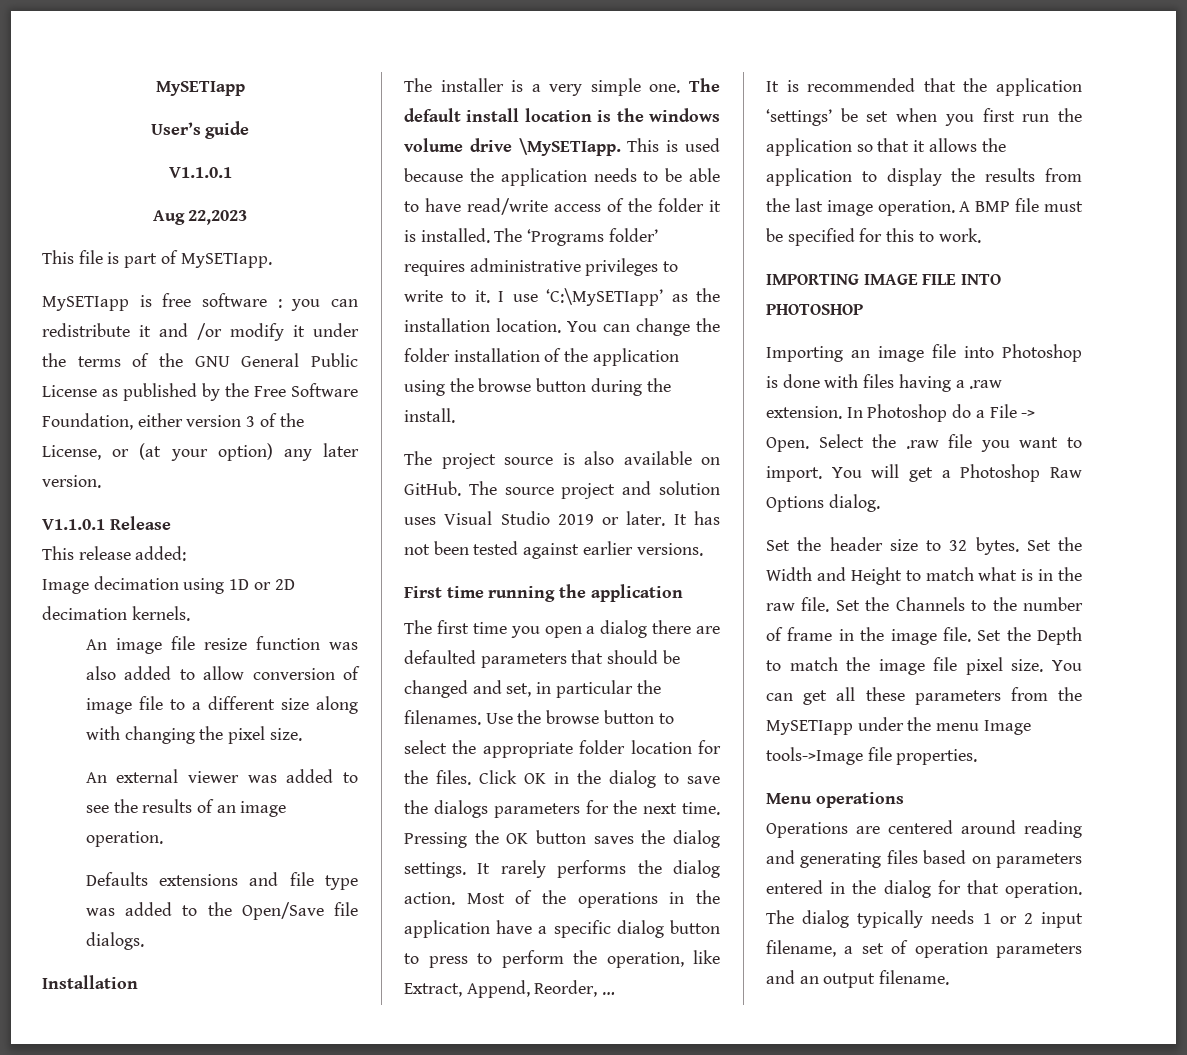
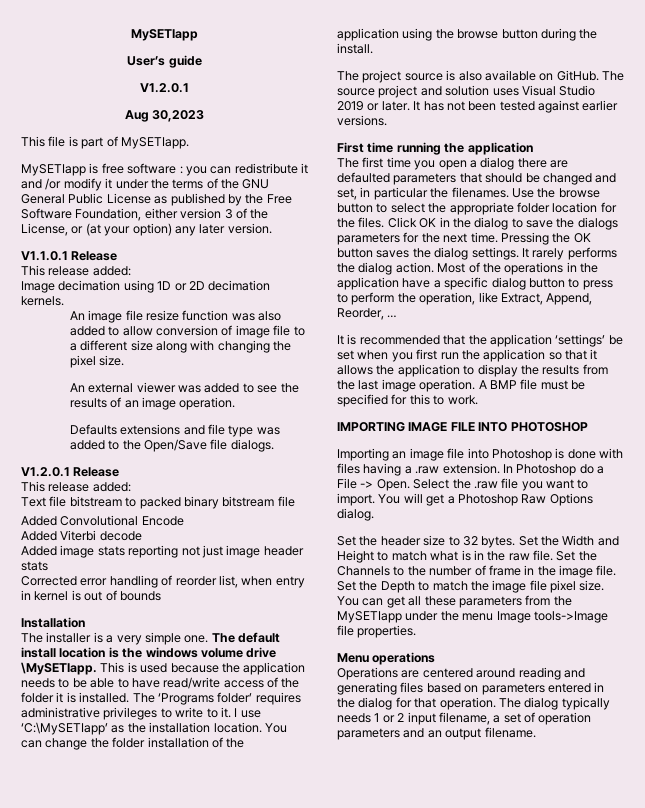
[168,167,232,178] V1.1.0.1 -> [140,83,189,93] V1.2.0.1
[188,210,248,225] 22,2023 -> [152,110,205,122] 30,2023
(144, 941) none -> [21,467,120,477] [21,481,131,492] [21,496,295,509] [21,515,184,526] [21,530,142,541] [21,545,304,558] [21,561,48,571] [21,575,305,588] [21,590,161,601] // V1.2.0.1 Release // This release added: // Text file bitstream to packed binary bitstream file // Added Convolutional Encode // Added Viterbi decode // Added image stats reporting not just image header stats // Corrected error handling of reorder list, when entry in kernel is out of bounds

